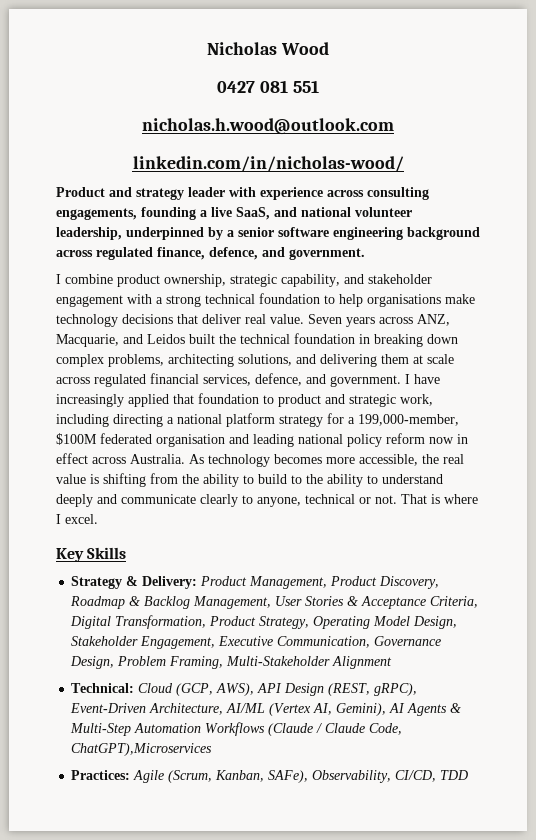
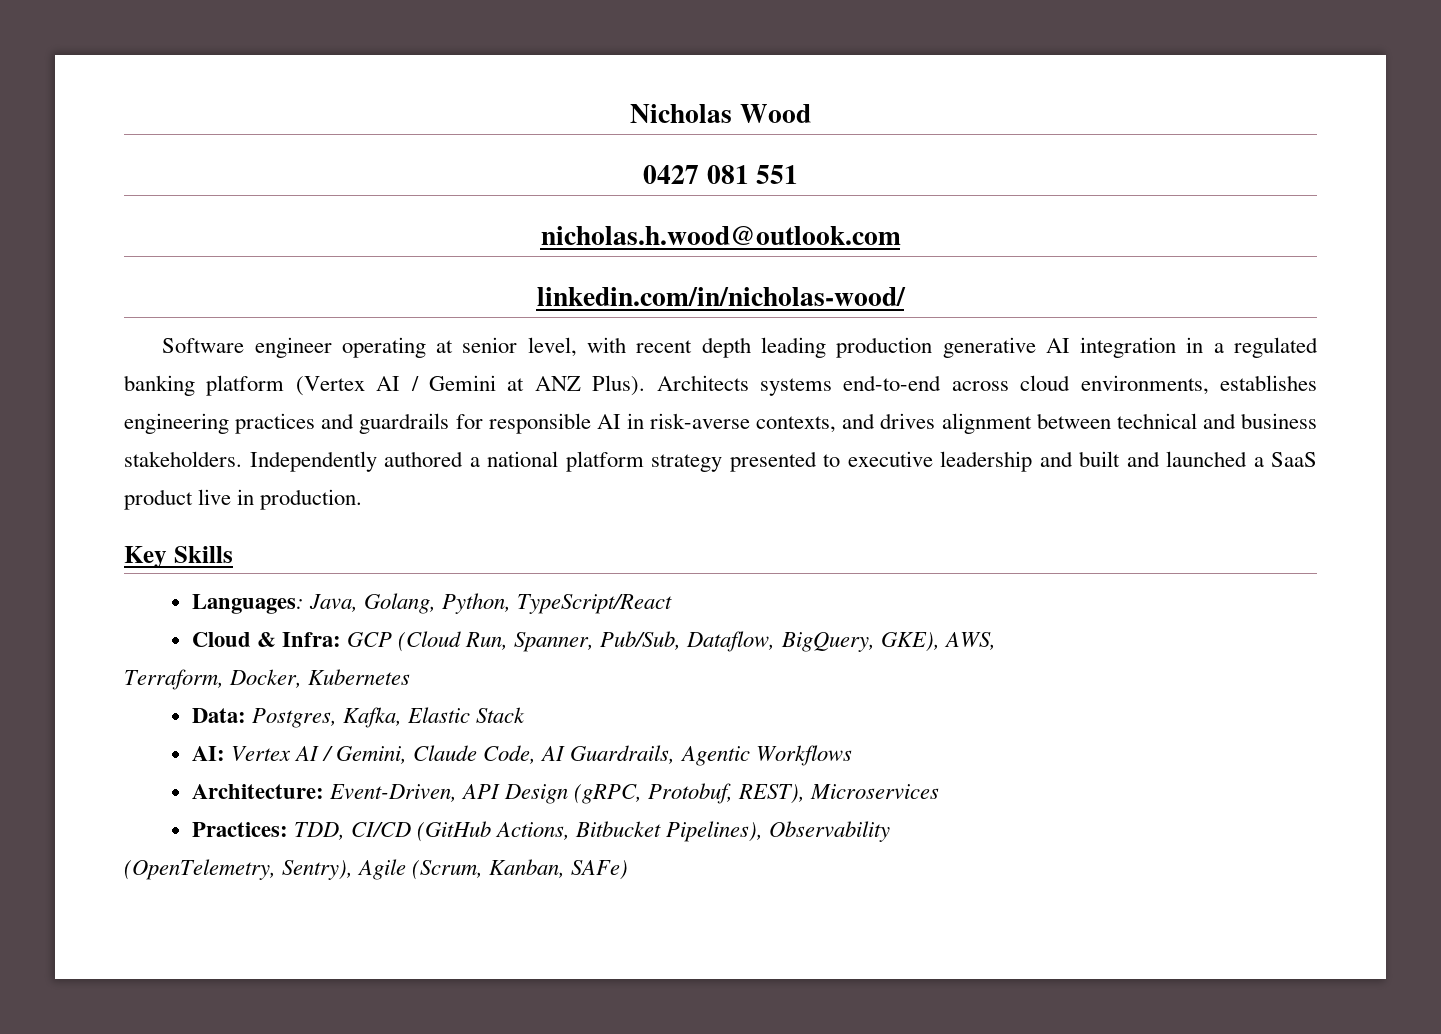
[56,187,429,200] [56,207,412,220] [56,227,480,240] [56,247,365,260] [56,274,432,287] [56,293,475,307] [56,314,450,327] [56,333,458,347] [56,354,454,367] [56,373,440,387] [56,393,433,407] [56,413,459,427] [56,433,468,447] [56,453,464,467] [56,473,443,487] [56,494,478,507] [56,514,98,524] [56,547,127,562] [71,576,440,589] [70,596,479,609] [70,615,458,629] [71,636,442,649] [70,656,393,669] [71,683,418,696] [70,703,462,716] [70,722,403,736] [71,743,213,756] [71,770,469,783] Product and strategy leader with experience across consulting engagements, founding a live SaaS, and national volunteer leadership, underpinned by a senior software engineering background across regulated finance, defence, and government. // I combine product ownership, strategic capability, and stakeholder engagement with a strong technical foundation to help organisations make technology decisions that deliver real value. Seven years across ANZ, Macquarie, and Leidos built the technical foundation in breaking down complex problems, architecting solutions, and delivering them at scale across regulated financial services, defence, and government. I have increasingly applied that foundation to product and strategic work, including directing a national platform strategy for a 199,000-member, $100M federated organisation and leading national policy reform now in effect across Australia. As technology becomes more accessible, the real value is shifting from the ability to build to the ability to understand deeply and communicate clearly to anyone, technical or not. That is where I excel. // Key Skills // Strategy & Delivery: Product Management, Product Discovery, Roadmap & Backlog Management, User Stories & Acceptance Criteria, Digital Transformation, Product Strategy, Operating Model Design, Stakeholder Engagement, Executive Communication, Governance Design, Problem Framing, Multi-Stakeholder Alignment // Technical: Cloud (GCP, AWS), API Design (REST, gRPC), Event-Driven Architecture, AI/ML (Vertex AI, Gemini), AI Agents & Multi-Step Automation Workflows (Claude / Claude Code, ChatGPT),Microservices // Practices: Agile (Scrum, Kanban, SAFe), Observability, CI/CD, TDD -> [162,337,1318,358] [124,375,1317,396] [124,413,1317,434] [124,451,1317,472] [124,489,363,510] [124,546,233,568] [191,593,673,614] [191,631,996,652] [124,669,411,690] [191,707,526,728] [191,745,852,766] [191,783,940,804] [191,821,891,842] [124,859,629,880] Software engineer operating at senior level, with recent depth leading production generative AI integration in a regulated banking platform (Vertex AI / Gemini at ANZ Plus). Architects systems end-to-end across cloud environments, establishes engineering practices and guardrails for responsible AI in risk-averse contexts, and drives alignment between technical and business stakeholders. Independently authored a national platform strategy presented to executive leadership and built and launched a SaaS product live in production. // Key Skills // Languages: Java, Golang, Python, TypeScript/React // Cloud & Infra: GCP (Cloud Run, Spanner, Pub/Sub, Dataflow, BigQuery, GKE), AWS, // Terraform, Docker, Kubernetes // Data: Postgres, Kafka, Elastic Stack // AI: Vertex AI / Gemini, Claude Code, AI Guardrails, Agentic Workflows // Architecture: Event-Driven, API Design (gRPC, Protobuf, REST), Microservices // Practices: TDD, CI/CD (GitHub Actions, Bitbucket Pipelines), Observability // (OpenTelemetry, Sentry), Agile (Scrum, Kanban, SAFe)

